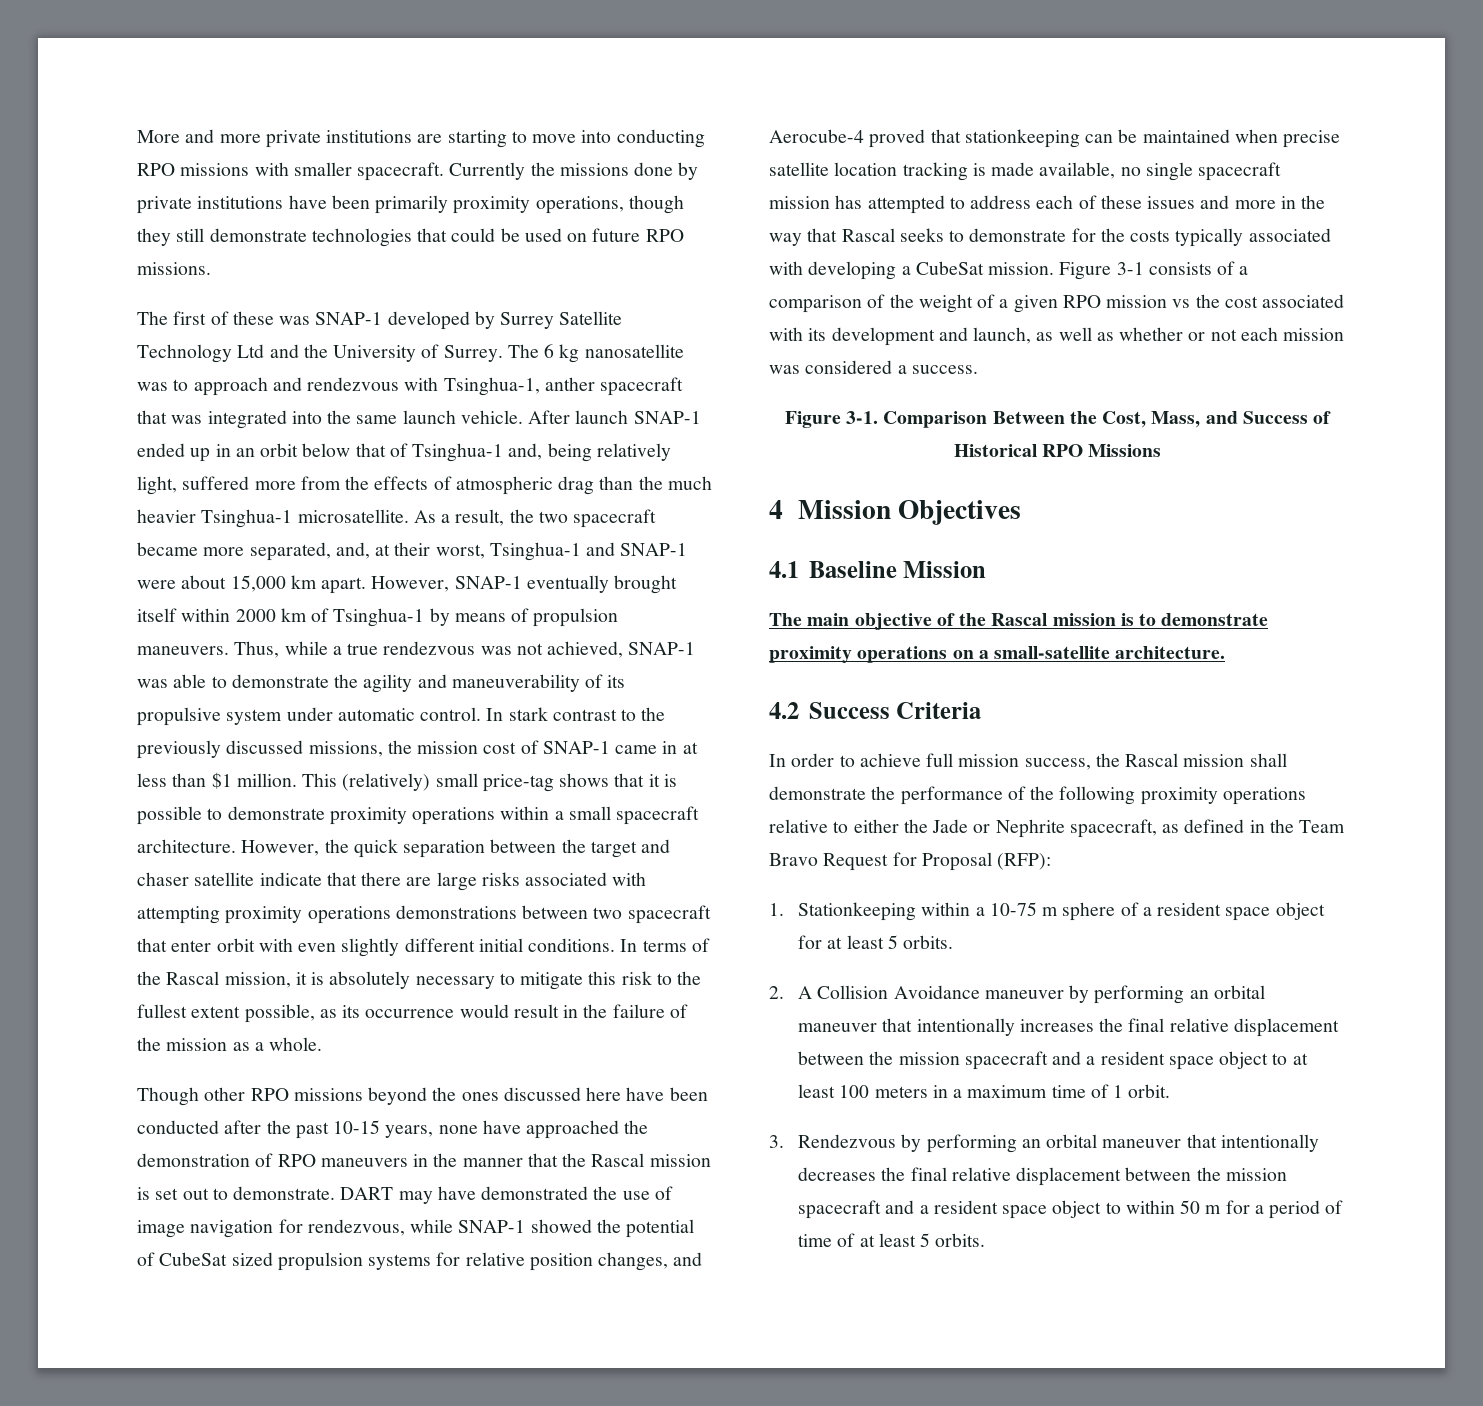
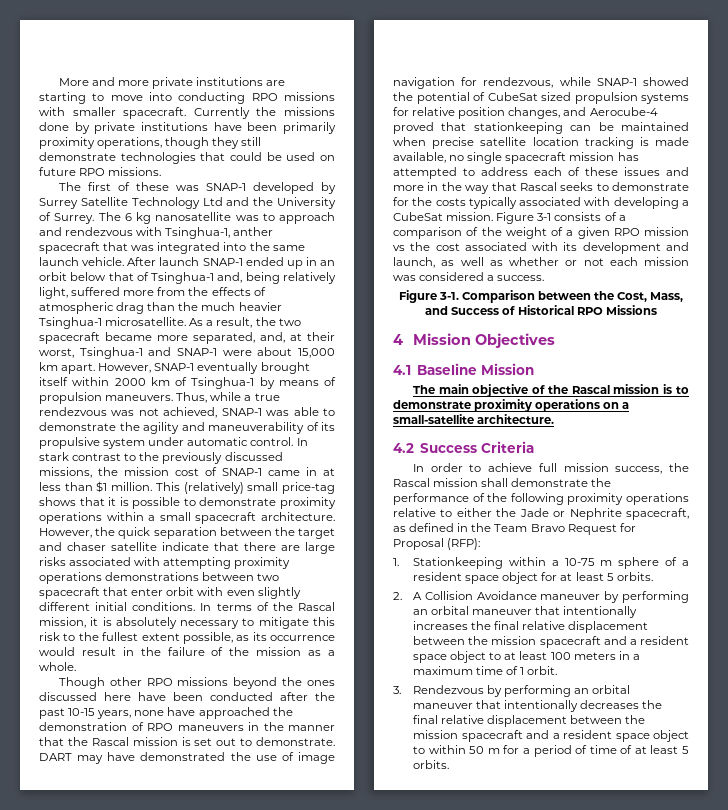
[992,411,1065,424] Between -> [538,291,591,300] between

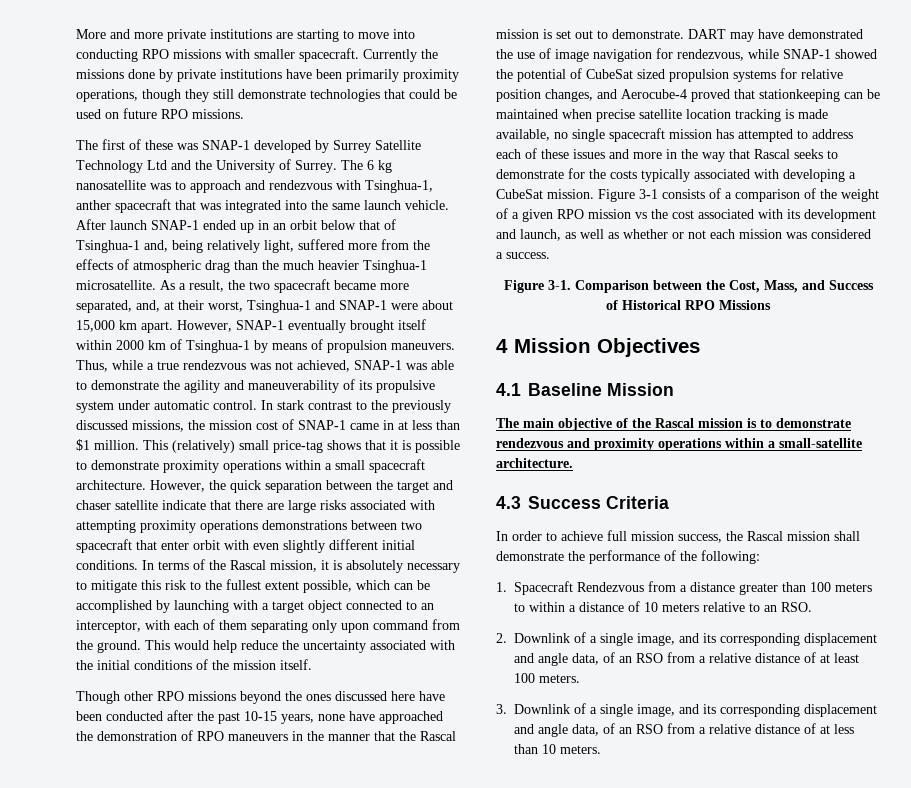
[236,632,335,641] [39,647,335,656] [39,662,76,671] as its occurrence would result in the failure of the mission as a whole. -> [356,580,430,590] [76,600,434,613] [76,619,460,633] [76,640,455,653] [76,659,312,670] which can be accomplished by launching with a target object connected to an interceptor, with each of them separating only upon command from the ground. This would help reduce the uncertainty associated with the initial conditions of the mission itself.
[474,399,620,412] proximity operations on -> [496,438,764,451] rendezvous and proximity operations within
[393,443,414,453] 4.2 -> [496,496,521,509] 4.3
[510,493,689,505] [393,508,689,520] [393,523,636,535] [393,538,481,550] [393,557,689,569] [413,572,653,584] [393,591,689,603] [413,606,638,618] [413,621,649,633] [413,636,689,648] [413,651,640,663] [413,666,558,675] [393,685,631,697] [413,700,663,712] [413,715,646,727] [413,730,689,742] [413,745,689,757] [413,760,450,769] following proximity operations relative to either the Jade or Nephrite spacecraft, as defined in the Team Bravo Request for Proposal (RFP): // 1. Stationkeeping within a 10-75 m sphere of a resident space object for at least 5 orbits. // 2. A Collision Avoidance maneuver by performing an orbital maneuver that intentionally increases the final relative displacement between the mission spacecraft and a resident space object to at least 100 meters in a maximum time of 1 orbit. // 3. Rendezvous by performing an orbital maneuver that intentionally decreases the final relative displacement between the mission spacecraft and a resident space object to within 50 m for a period of time of at least 5 orbits. -> [701,550,760,564] [496,581,872,595] [514,601,812,612] [496,632,877,646] [514,652,859,666] [514,673,580,683] [496,703,877,717] [514,723,854,737] [514,744,601,754] following: // 1. Spacecraft Rendezvous from a distance greater than 100 meters to within a distance of 10 meters relative to an RSO. // 2. Downlink of a single image, and its corresponding displacement and angle data, of an RSO from a relative distance of at least 100 meters. // 3. Downlink of a single image, and its corresponding displacement and angle data, of an RSO from a relative distance of at less than 10 meters.

